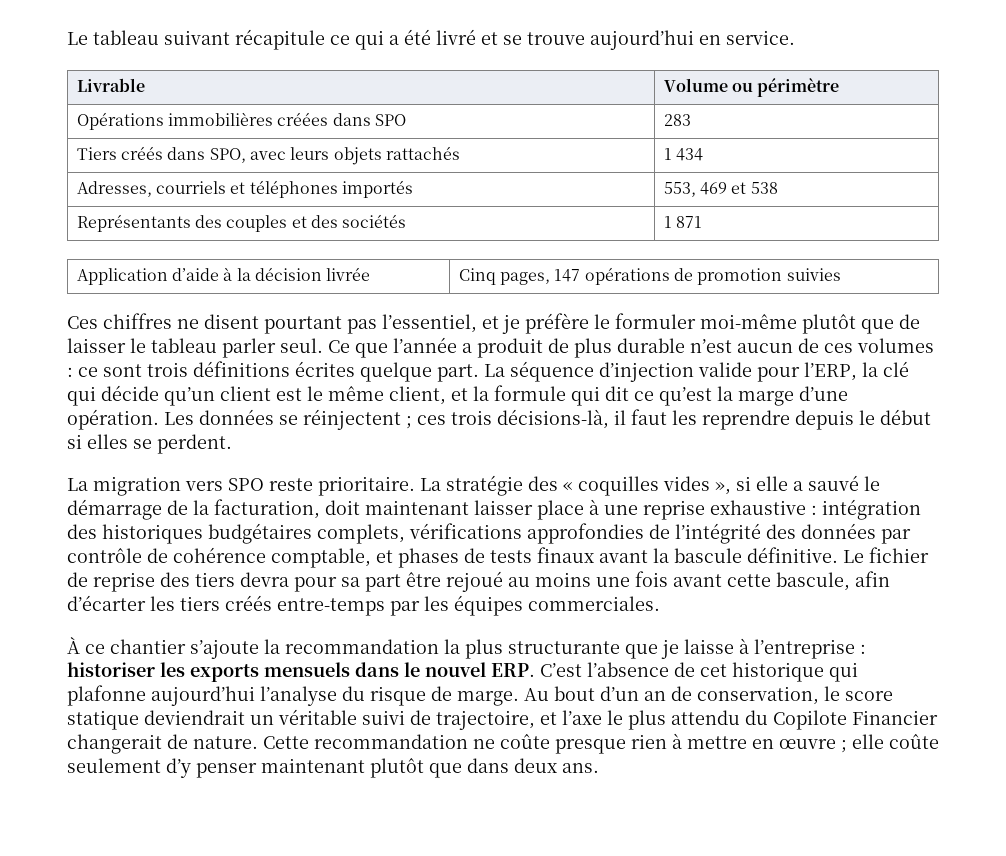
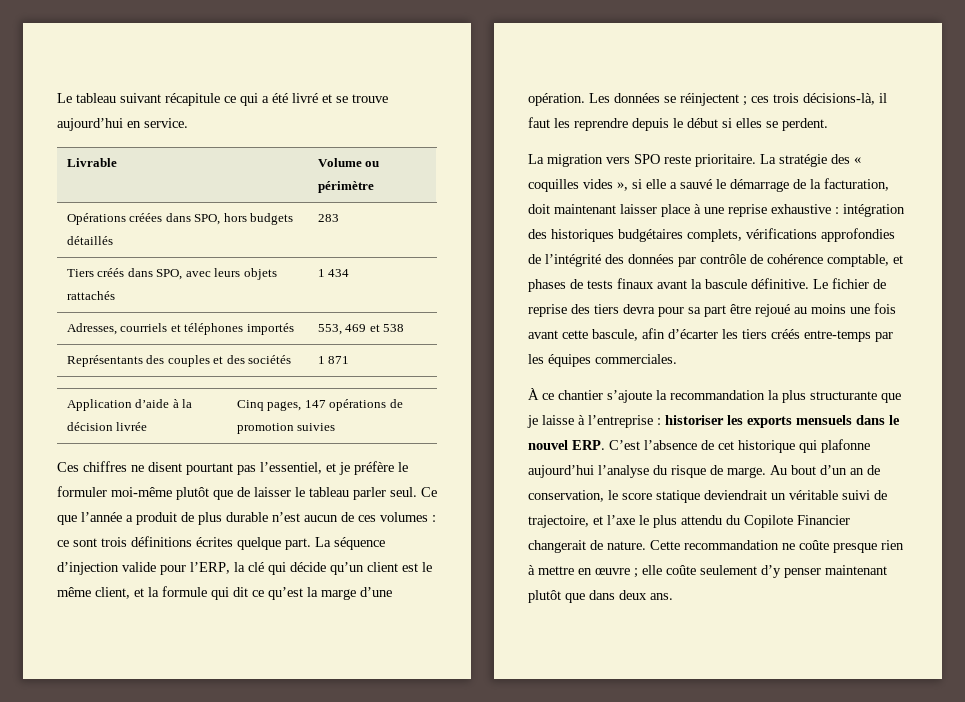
[168,112,274,126] immobilières -> (126, 219) none
[375,114,407,126] SPO -> [194,213,294,225] [66,236,113,245] SPO, hors budgets détaillés

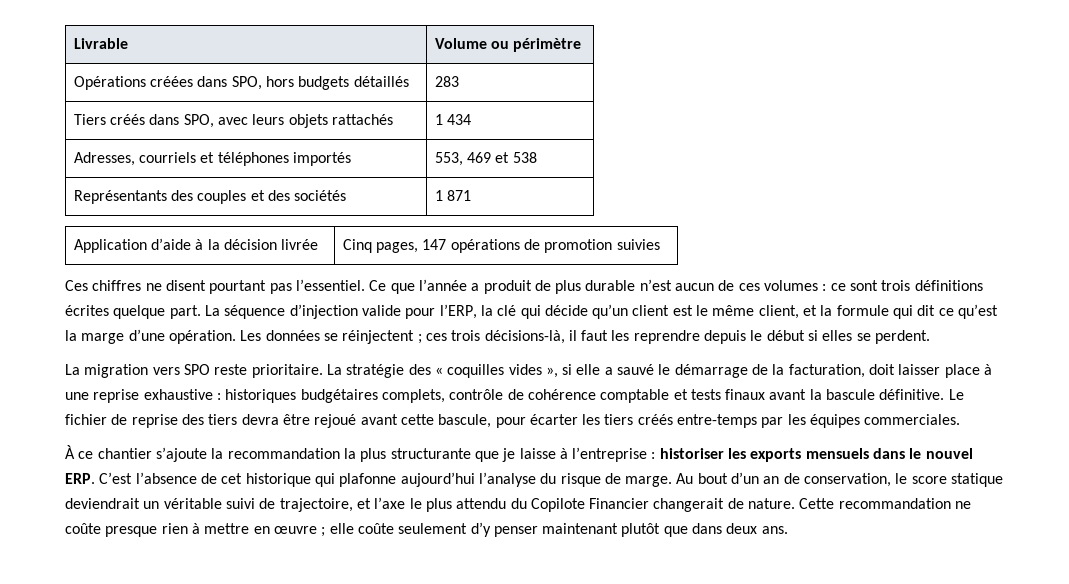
[57,93,388,106] [57,118,188,131] Le tableau suivant récapitule ce qui a été livré et se trouve aujourd’hui en service. // -> (73, 43) none
[260,461,408,475] [57,486,417,500] l’essentiel, et je préfère le formuler moi-même plutôt que de laisser le tableau parler seul. -> [295,279,365,291] l’essentiel.
[554,204,616,214] maintenant -> (896, 369) none
[843,204,905,217] [528,229,547,239] intégration des -> (221, 396) none
[746,228,895,242] [528,254,903,267] [528,279,583,292] vérifications approfondies de l’intégrité des données par contrôle de cohérence comptable, et phases de -> [449,389,688,403] contrôle de cohérence comptable et
[658,303,896,317] pour sa part être rejoué au moins une fois -> [282,414,357,428] être rejoué
[642,328,718,339] afin d’écarter -> [495,414,578,428] pour écarter

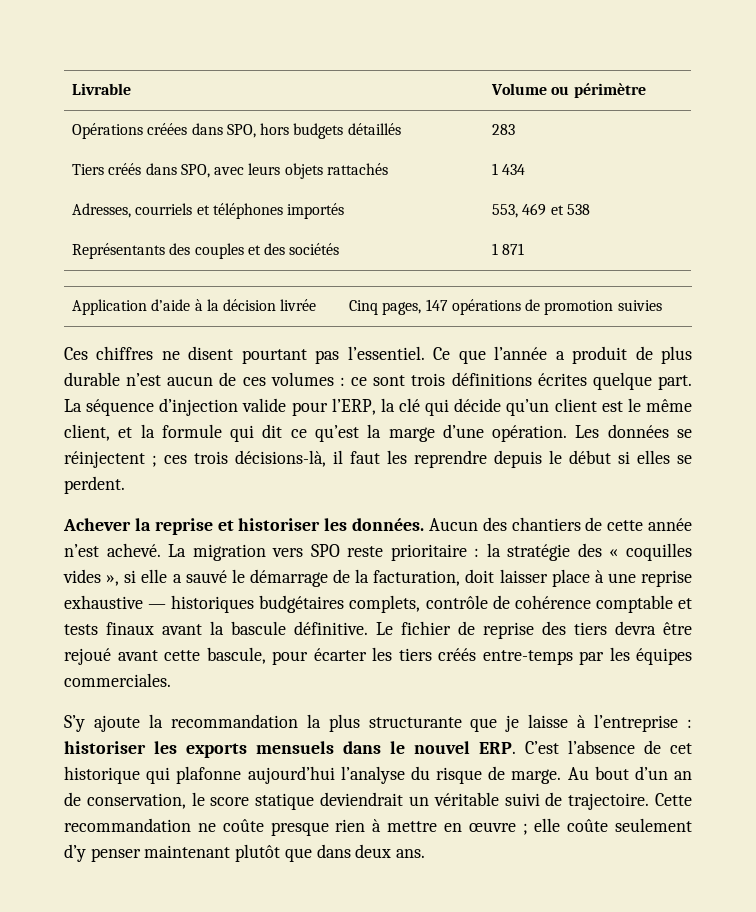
(931, 337) none -> [63,517,693,535] [64,543,161,557] Achever la reprise et historiser les données. Aucun des chantiers de cette année n’est achevé.
[251,364,342,378] prioritaire. La -> [390,543,501,561] prioritaire : la
[216,393,221,400] : -> [148,604,167,609] —
[65,445,207,462] À ce chantier s’ajoute -> [64,715,140,732] S’y ajoute
[279,497,796,512] trajectoire, et l’axe le plus attendu du Copilote Financier changerait de nature. -> [568,793,650,810] trajectoire.

